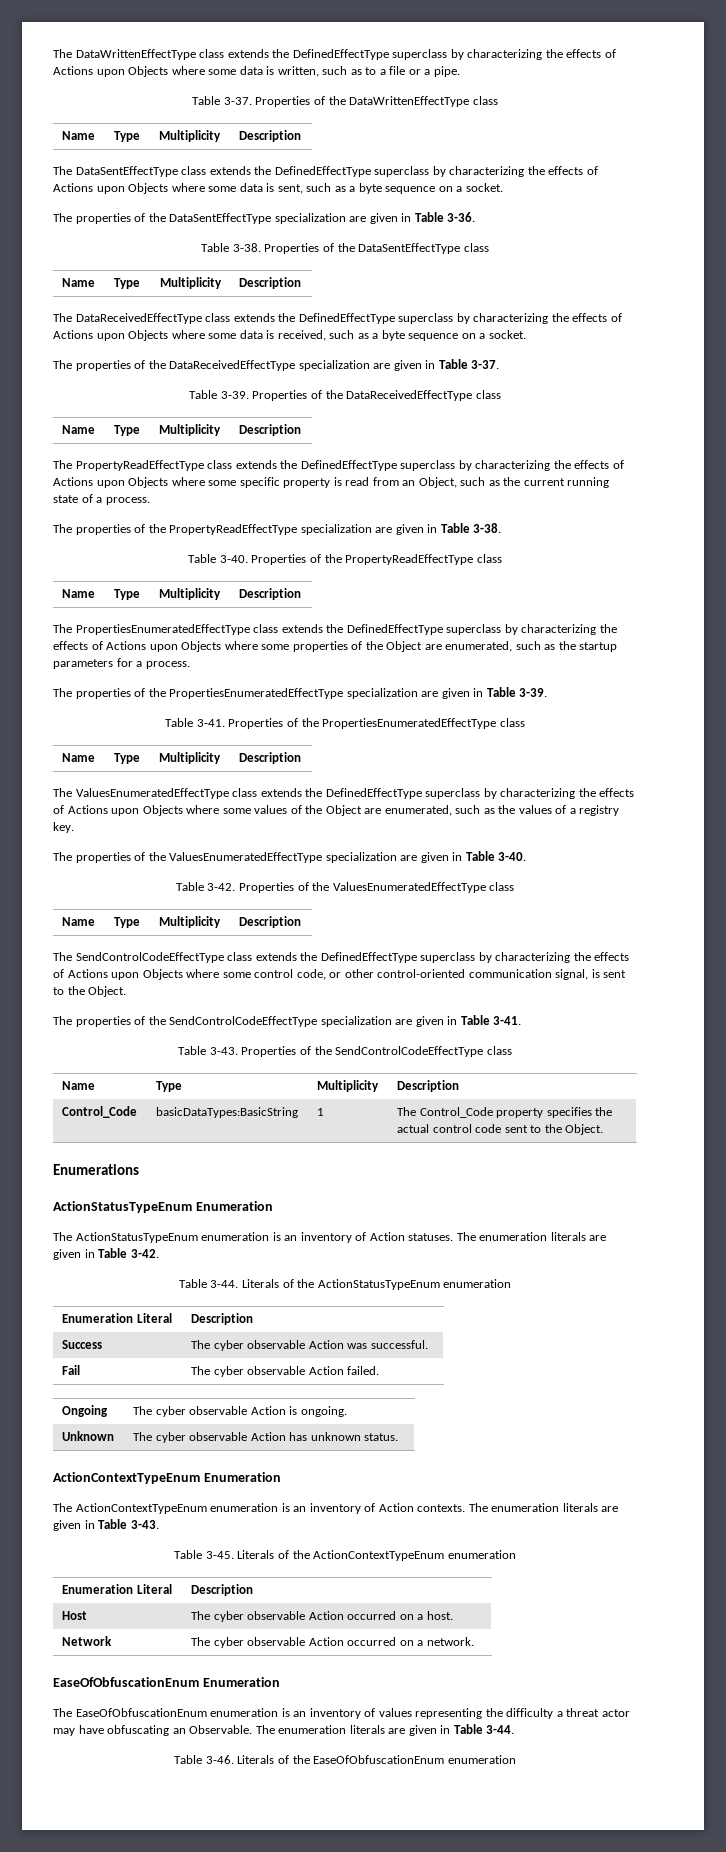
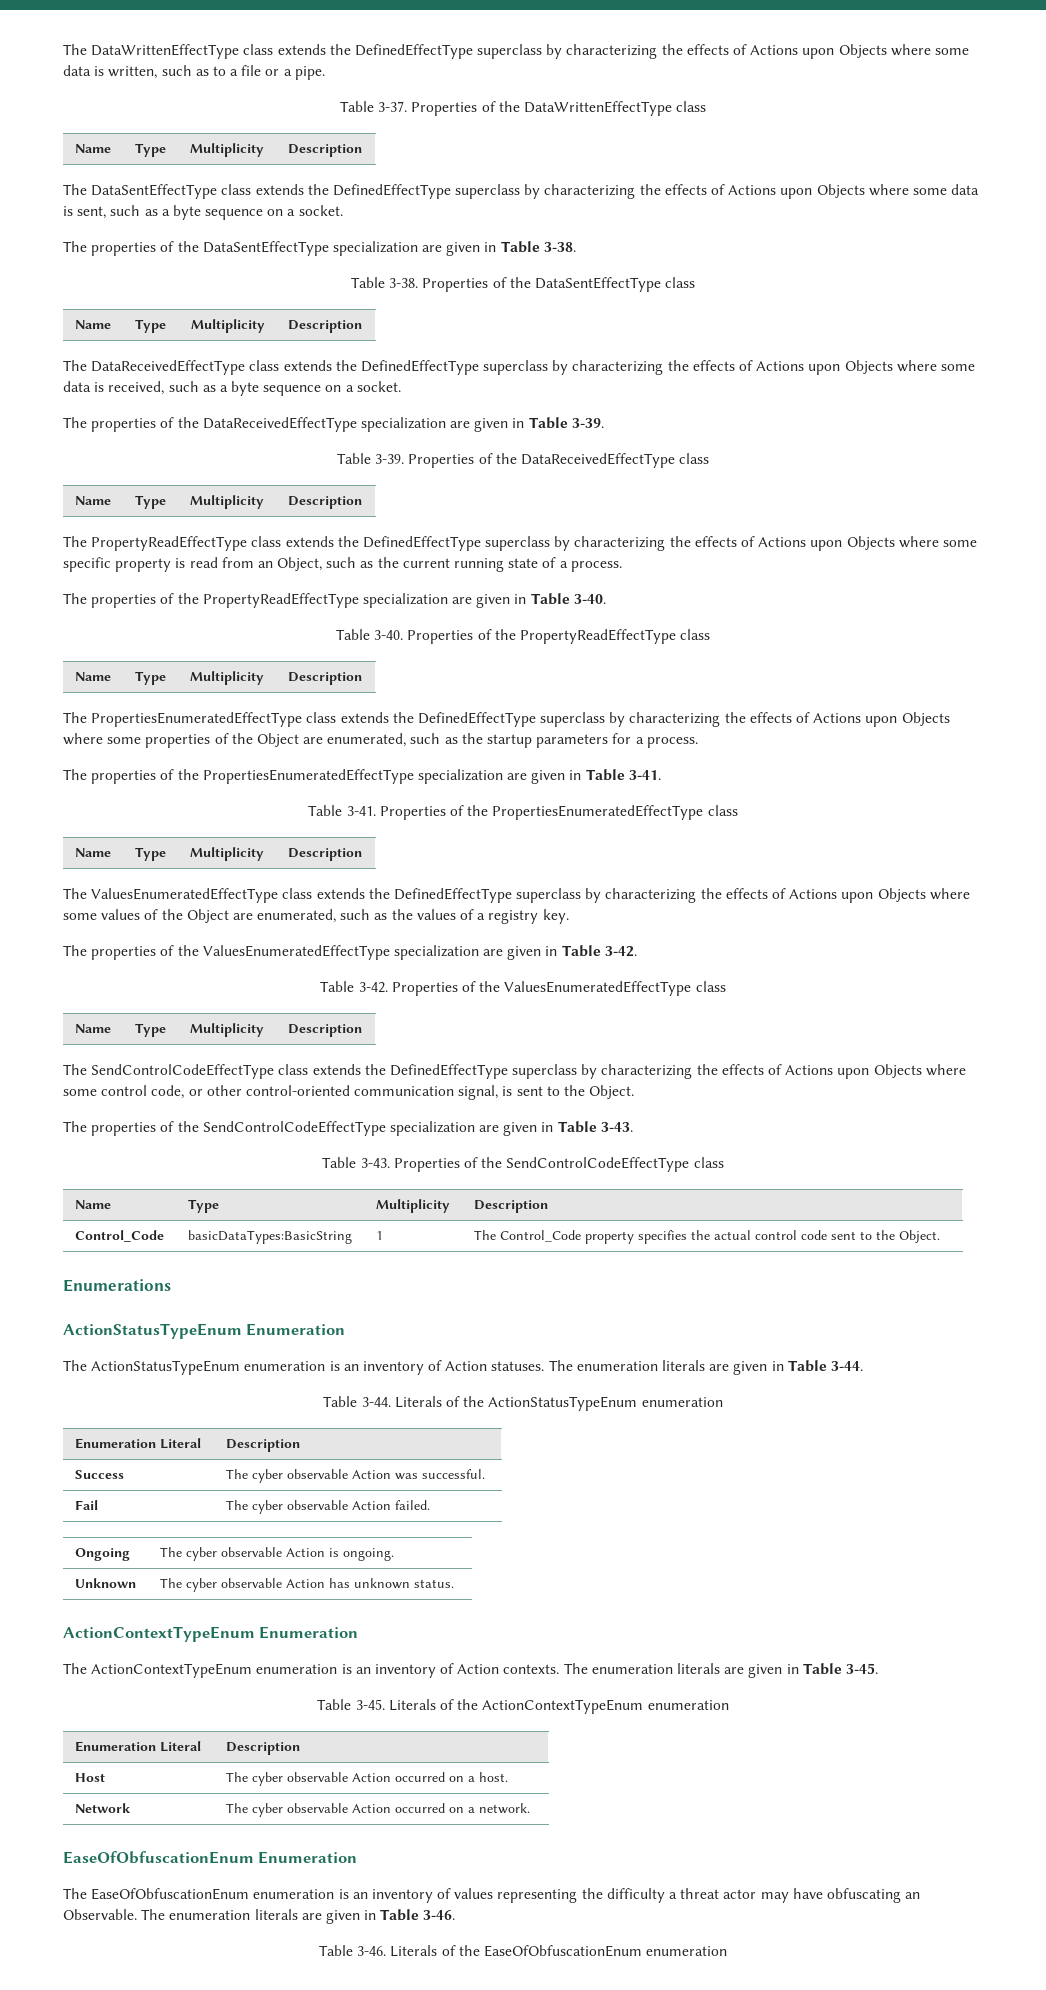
[447,212,476,222] 3-36. -> [543,242,576,252] 3-38.
[471,360,500,369] 3-37. -> [571,418,604,428] 3-39.
[473,523,502,533] 3-38. -> [573,594,606,604] 3-40.
[519,688,548,697] 3-39. -> [628,770,661,780] 3-41.
[498,852,527,861] 3-40. -> [604,946,637,957] 3-42.
[493,1016,522,1025] 3-41. -> [600,1122,633,1132] 3-43.
[130,1249,159,1258] 3-42. -> [830,1361,863,1371] 3-44.
[130,1520,159,1529] 3-43. -> [845,1663,878,1674] 3-45.
[486,1725,515,1734] 3-44. -> [423,1910,456,1920] 3-46.

